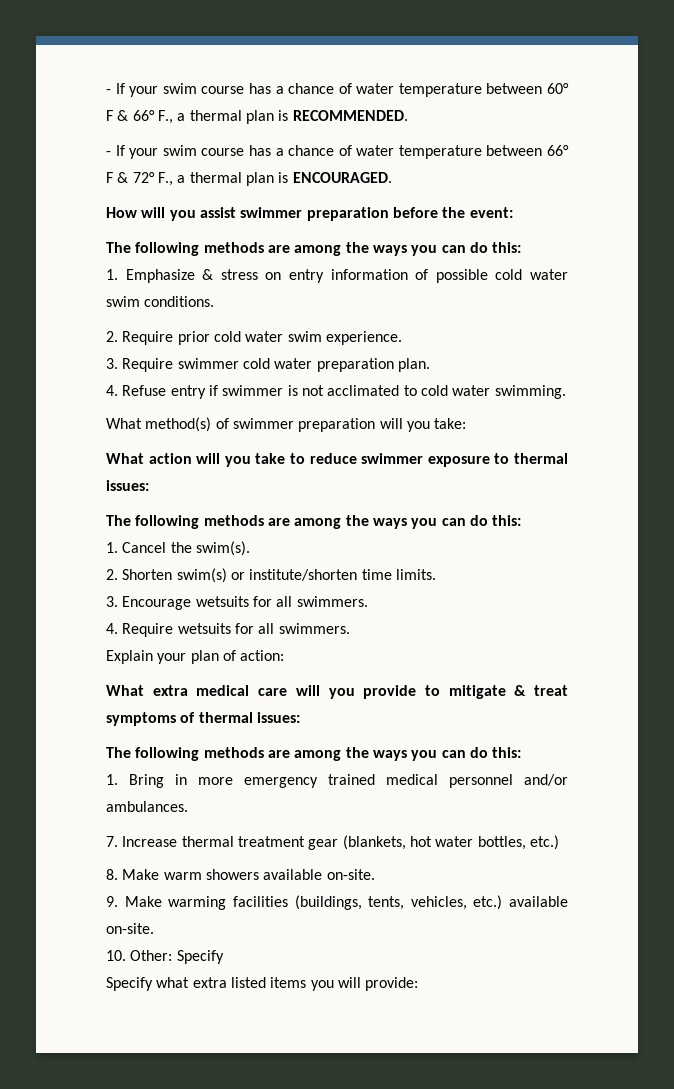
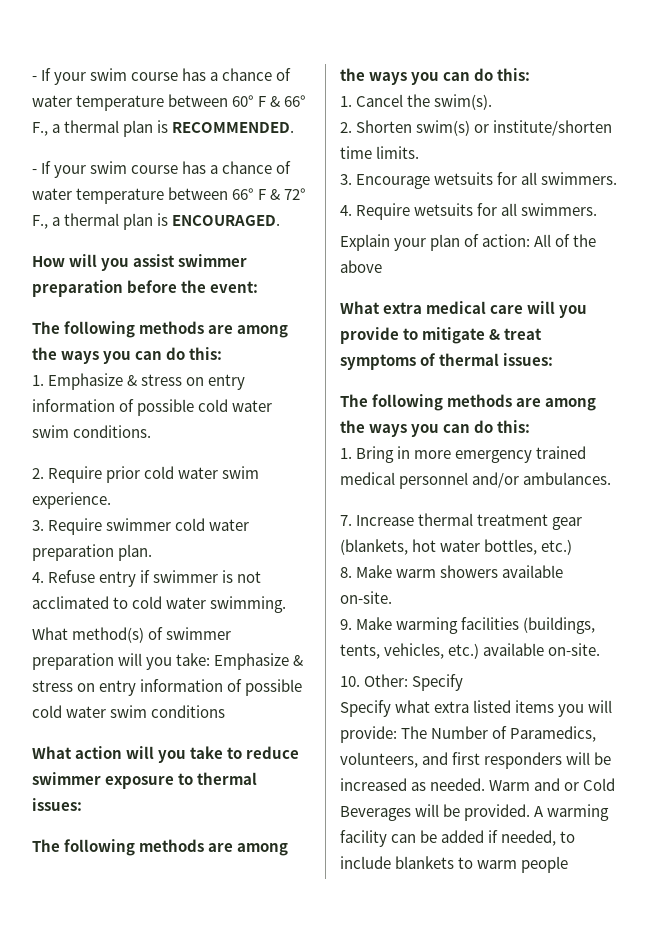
(467, 423) none -> [214,653,304,670] [32,679,303,696] [32,705,226,718] Emphasize & stress on entry information of possible cold water swim conditions
(285, 655) none -> [534,234,597,247] [340,260,382,273] All of the above
(419, 984) none -> [401,726,597,742] [340,752,612,769] [340,778,616,791] [340,804,610,821] [340,830,576,847] [340,856,569,873] The Number of Paramedics, volunteers, and first responders will be increased as needed. Warm and or Cold Beverages will be provided. A warming facility can be added if needed, to include blankets to warm people

